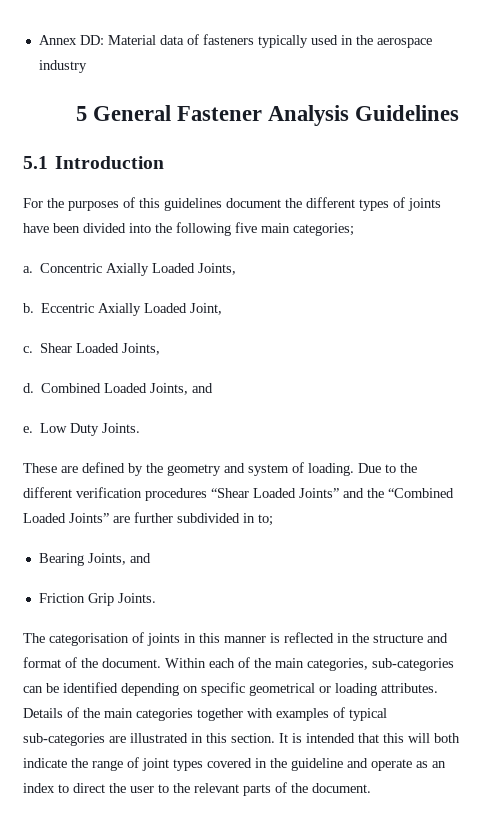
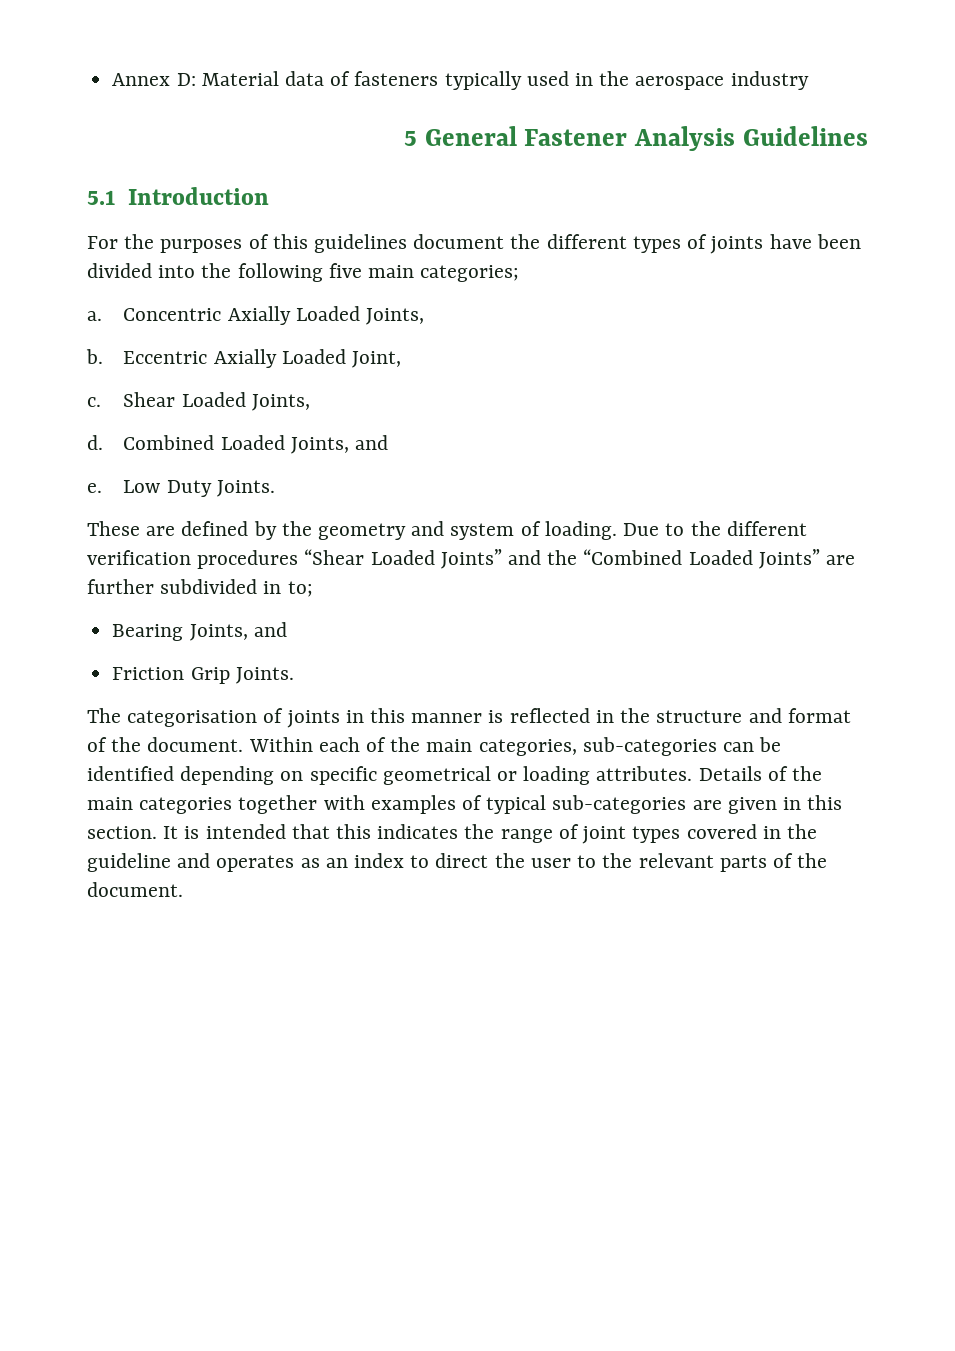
[79,35,104,45] DD: -> [176,73,196,86] D:
[130,733,188,743] illustrated -> [727,797,777,814] given
[408,733,460,743] [23,758,67,768] will both indicate -> [377,824,459,839] indicates
[371,759,412,771] operate -> [216,855,295,872] operates

